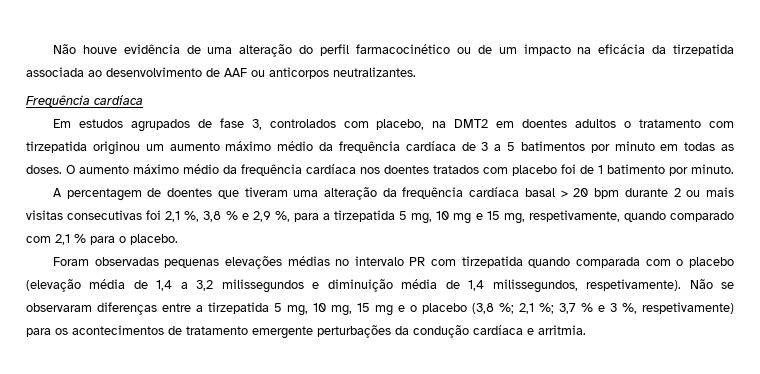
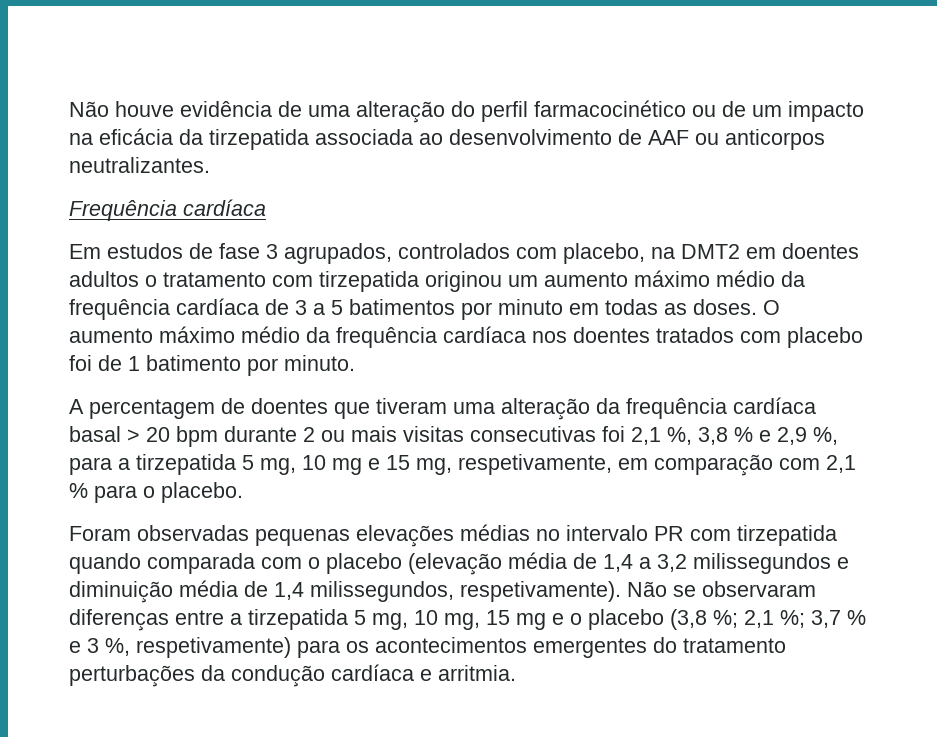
[130,119,190,132] agrupados -> (183, 251) none
[251,119,262,130] 3, -> [266,243,392,264] 3 agrupados,
[623,211,734,222] quando comparado -> [618,454,773,476] em comparação
[168,326,313,339] de tratamento emergente -> [533,637,786,658] emergentes do tratamento

